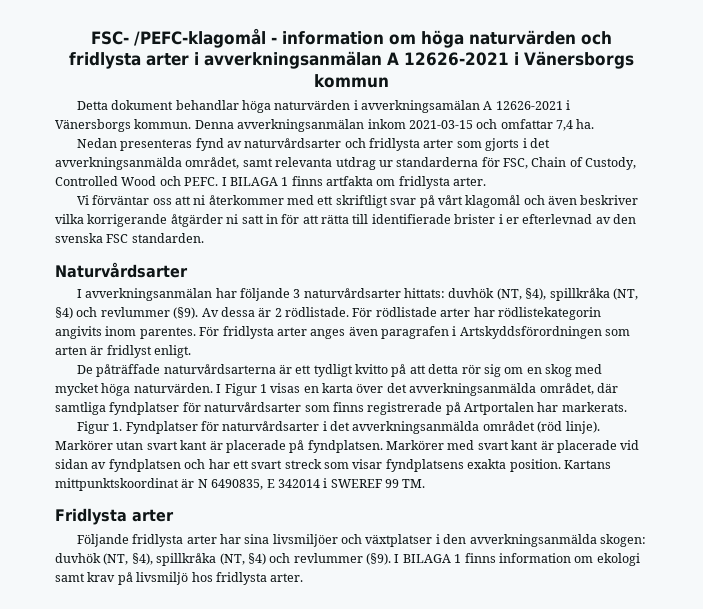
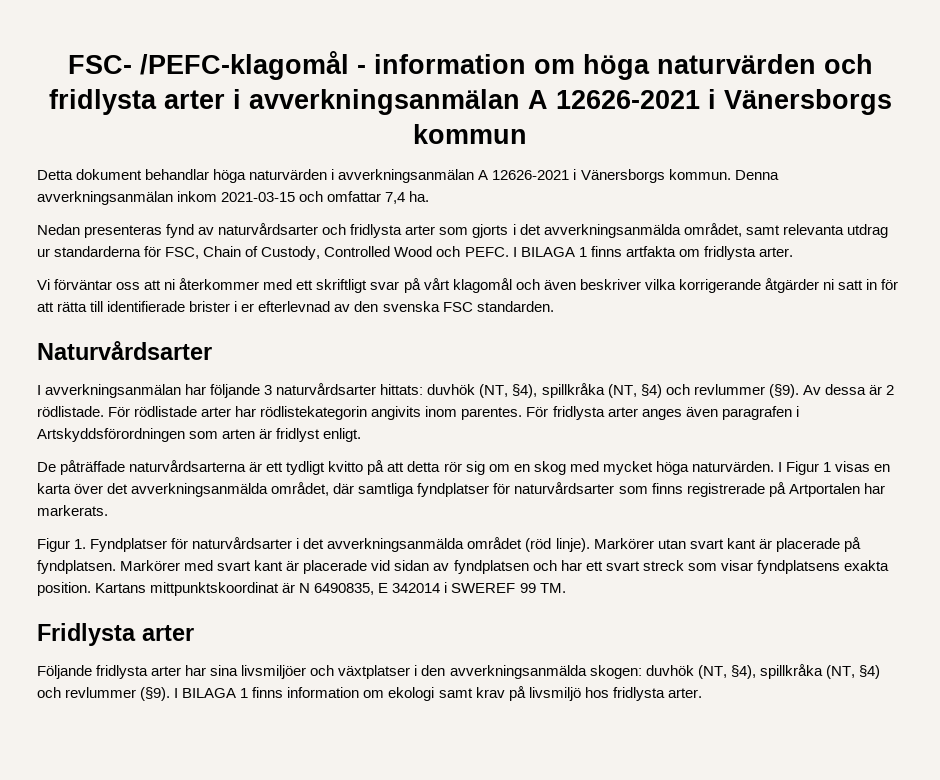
[361,100,481,113] avverkningsamälan -> [338,169,475,183] avverkningsanmälan

